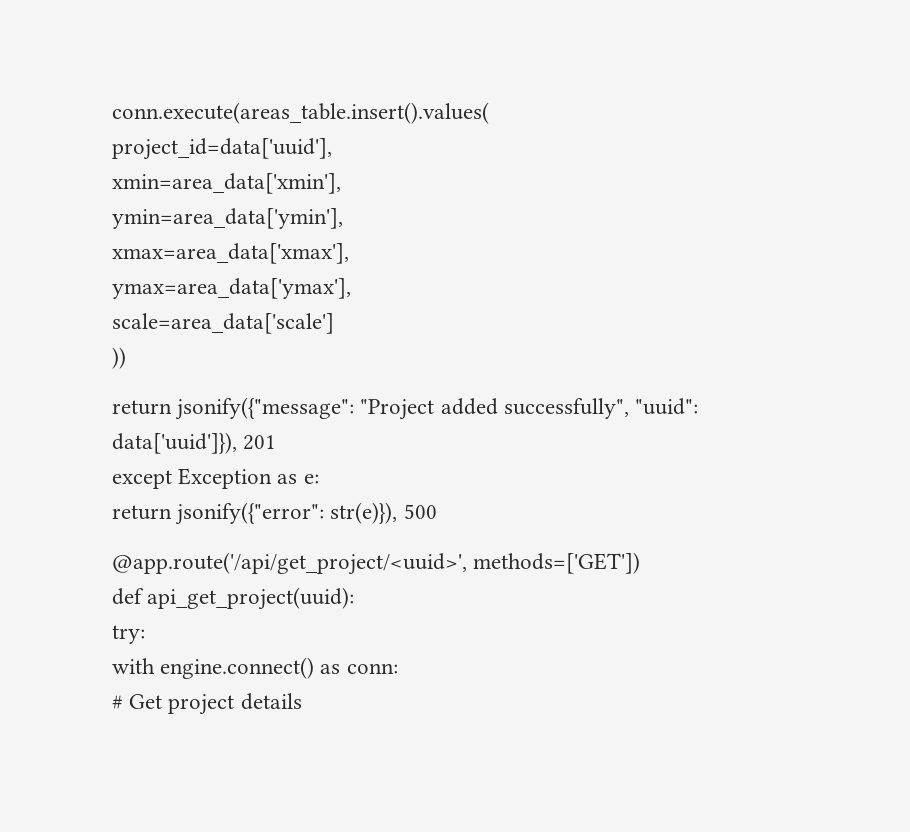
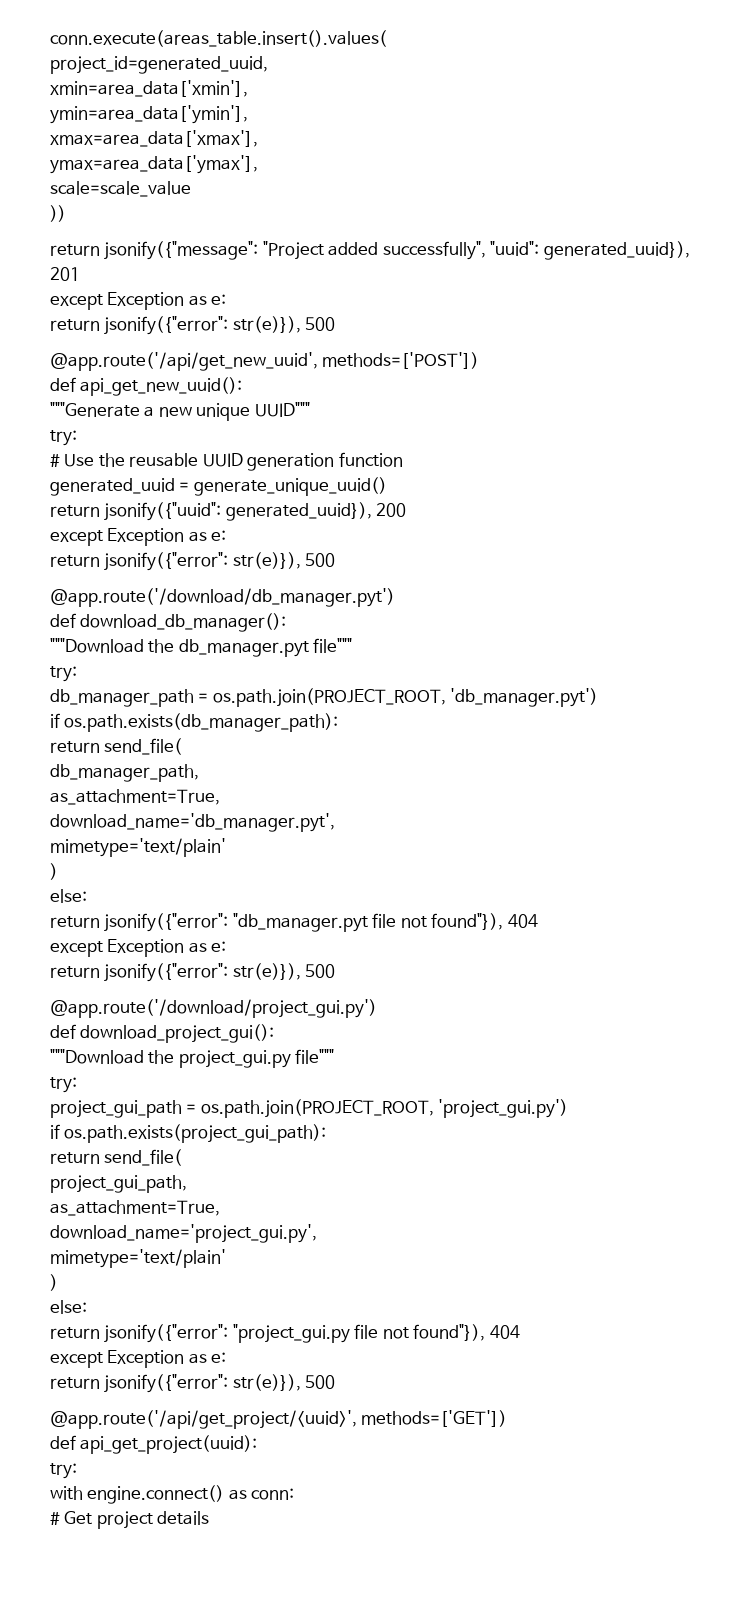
[112,138,332,160] project_id=data['uuid'], -> [50,56,268,74] project_id=generated_uuid,
[112,313,334,334] scale=area_data['scale'] -> [50,181,191,197] scale=scale_value
[112,432,237,454] data['uuid']}), -> [543,241,690,260] generated_uuid}),
(437, 511) none -> [50,352,480,371] [50,377,243,396] [50,402,310,421] [50,430,77,446] [50,452,403,471] [50,477,387,496] [50,502,407,521] [50,528,227,546] [50,552,336,571] [50,588,395,607] [50,613,287,632] [50,638,353,657] [50,666,77,682] [50,688,599,707] [50,713,339,732] [50,738,183,755] [50,764,199,782] [50,789,220,805] [50,813,335,832] [50,838,226,857] [50,863,58,880] [50,889,87,903] [50,913,538,932] [50,939,227,957] [50,963,336,982] [50,999,377,1018] [50,1024,275,1043] [50,1049,335,1068] [50,1077,77,1093] [50,1099,569,1118] [50,1124,327,1143] [50,1149,183,1166] [50,1175,187,1193] [50,1200,220,1216] [50,1224,317,1243] [50,1249,226,1268] [50,1274,58,1291] [50,1300,87,1314] [50,1324,520,1343] [50,1350,227,1368] [50,1374,336,1393] // @app.route('/api/get_new_uuid', methods=['POST']) // def api_get_new_uuid(): // """Generate a new unique UUID""" // try: // # Use the reusable UUID generation function // generated_uuid = generate_unique_uuid() // return jsonify({"uuid": generated_uuid}), 200 // except Exception as e: // return jsonify({"error": str(e)}), 500 // @app.route('/download/db_manager.pyt') // def download_db_manager(): // """Download the db_manager.pyt file""" // try: // db_manager_path = os.path.join(PROJECT_ROOT, 'db_manager.pyt') // if os.path.exists(db_manager_path): // return send_file( // db_manager_path, // as_attachment=True, // download_name='db_manager.pyt', // mimetype='text/plain' // ) // else: // return jsonify({"error": "db_manager.pyt file not found"}), 404 // except Exception as e: // return jsonify({"error": str(e)}), 500 // @app.route('/download/project_gui.py') // def download_project_gui(): // """Download the project_gui.py file""" // try: // project_gui_path = os.path.join(PROJECT_ROOT, 'project_gui.py') // if os.path.exists(project_gui_path): // return send_file( // project_gui_path, // as_attachment=True, // download_name='project_gui.py', // mimetype='text/plain' // ) // else: // return jsonify({"error": "project_gui.py file not found"}), 404 // except Exception as e: // return jsonify({"error": str(e)}), 500

